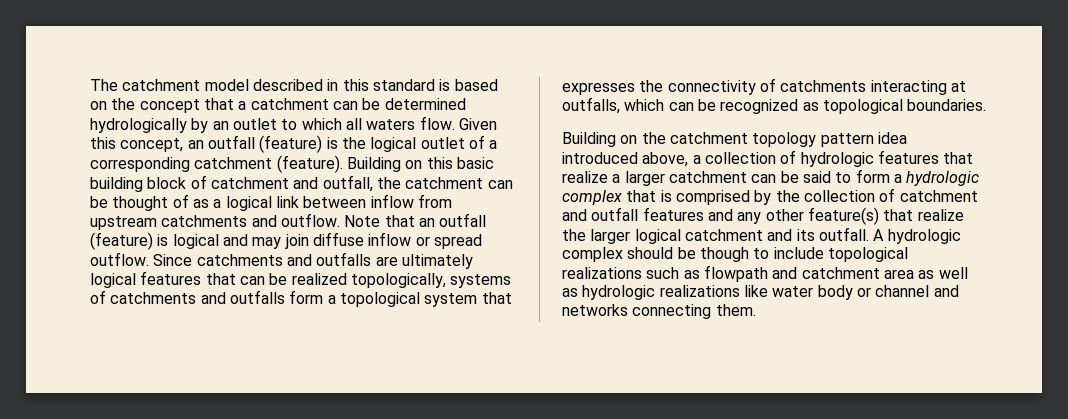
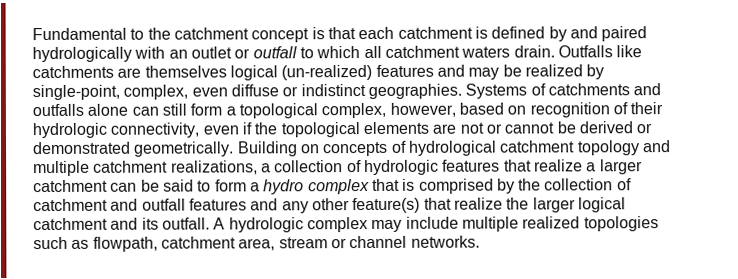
[90,79,498,91] [90,98,466,113] [90,116,497,133] [90,135,498,153] [90,155,494,173] [90,175,513,192] [90,194,452,211] [90,213,487,230] [90,232,482,250] [90,252,473,269] [90,271,512,288] [90,290,512,307] [562,78,966,95] [562,97,987,114] [562,132,907,147] [562,152,689,167] The catchment model described in this standard is based on the concept that a catchment can be determined hydrologically by an outlet to which all waters flow. Given this concept, an outfall (feature) is the logical outlet of a corresponding catchment (feature). Building on this basic building block of catchment and outfall, the catchment can be thought of as a logical link between inflow from upstream catchments and outflow. Note that an outfall (feature) is logical and may join diffuse inflow or spread outflow. Since catchments and outfalls are ultimately logical features that can be realized topologically, systems of catchments and outfalls form a topological system that expresses the connectivity of catchments interacting at outfalls, which can be recognized as topological boundaries. // Building on the catchment topology pattern idea introduced above, -> [32,26,648,43] [32,45,643,63] [32,64,605,81] [32,83,662,101] [32,102,664,119] [32,121,653,139] [33,140,671,157] [33,160,258,177] Fundamental to the catchment concept is that each catchment is defined by and paired hydrologically with an outlet or outfall to which all catchment waters drain. Outfalls like catchments are themselves logical (un-realized) features and may be realized by single-point, complex, even diffuse or indistinct geographies. Systems of catchments and outfalls alone can still form a topological complex, however, based on recognition of their hydrologic connectivity, even if the topological elements are not or cannot be derived or demonstrated geometrically. Building on concepts of hydrological catchment topology and multiple catchment realizations,
[906,171,980,186] hydrologic -> [263,179,305,195] hydro
[627,247,908,262] [562,265,968,282] [562,285,959,300] [562,304,756,319] should be though to include topological realizations such as flowpath and catchment area as well as hydrologic realizations like water body or channel and networks connecting them. -> [371,216,659,232] [33,235,480,252] may include multiple realized topologies such as flowpath, catchment area, stream or channel networks.

